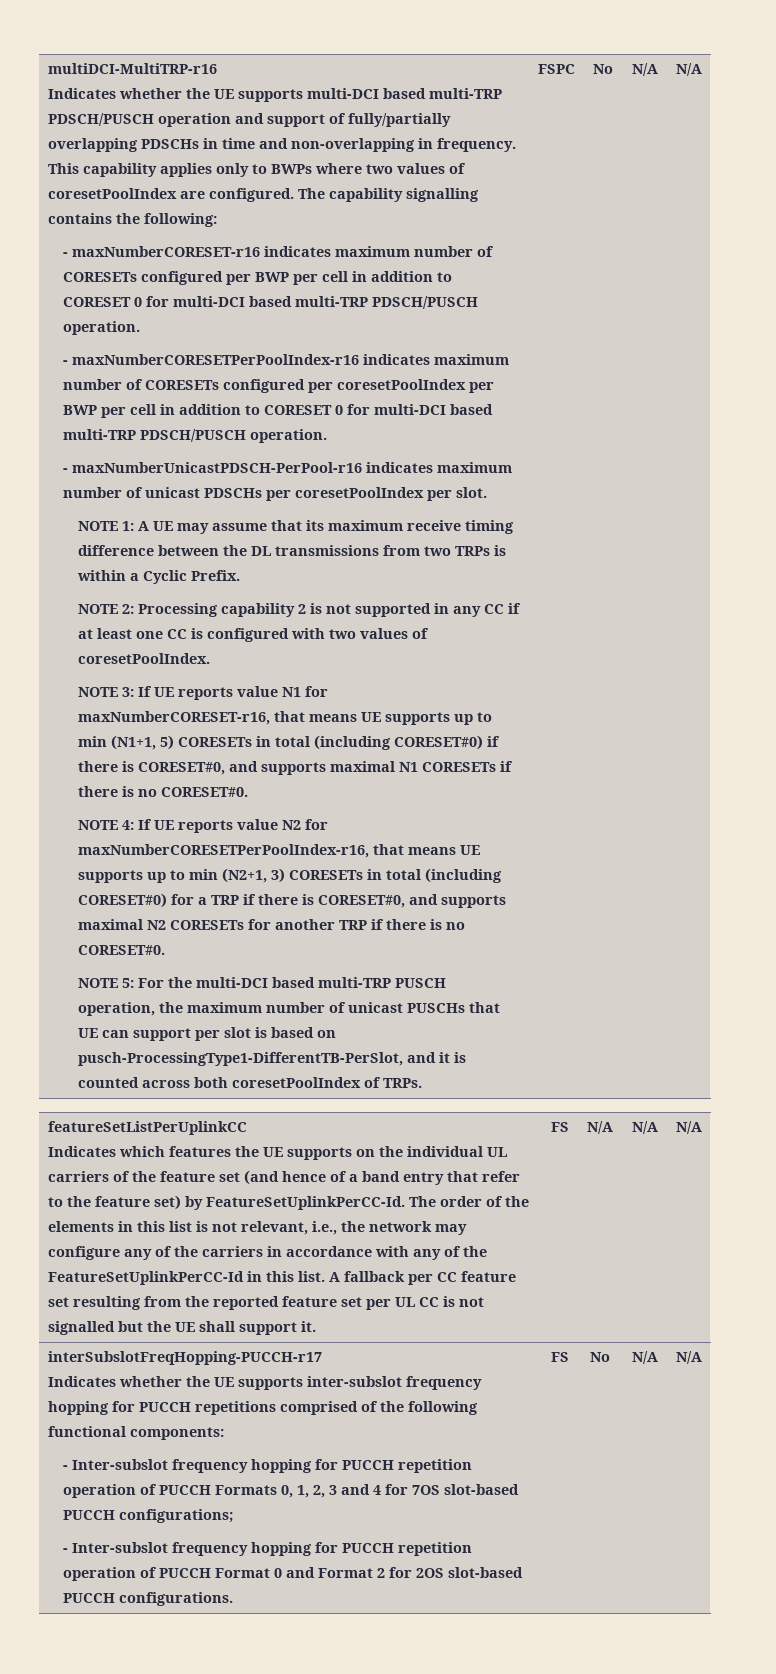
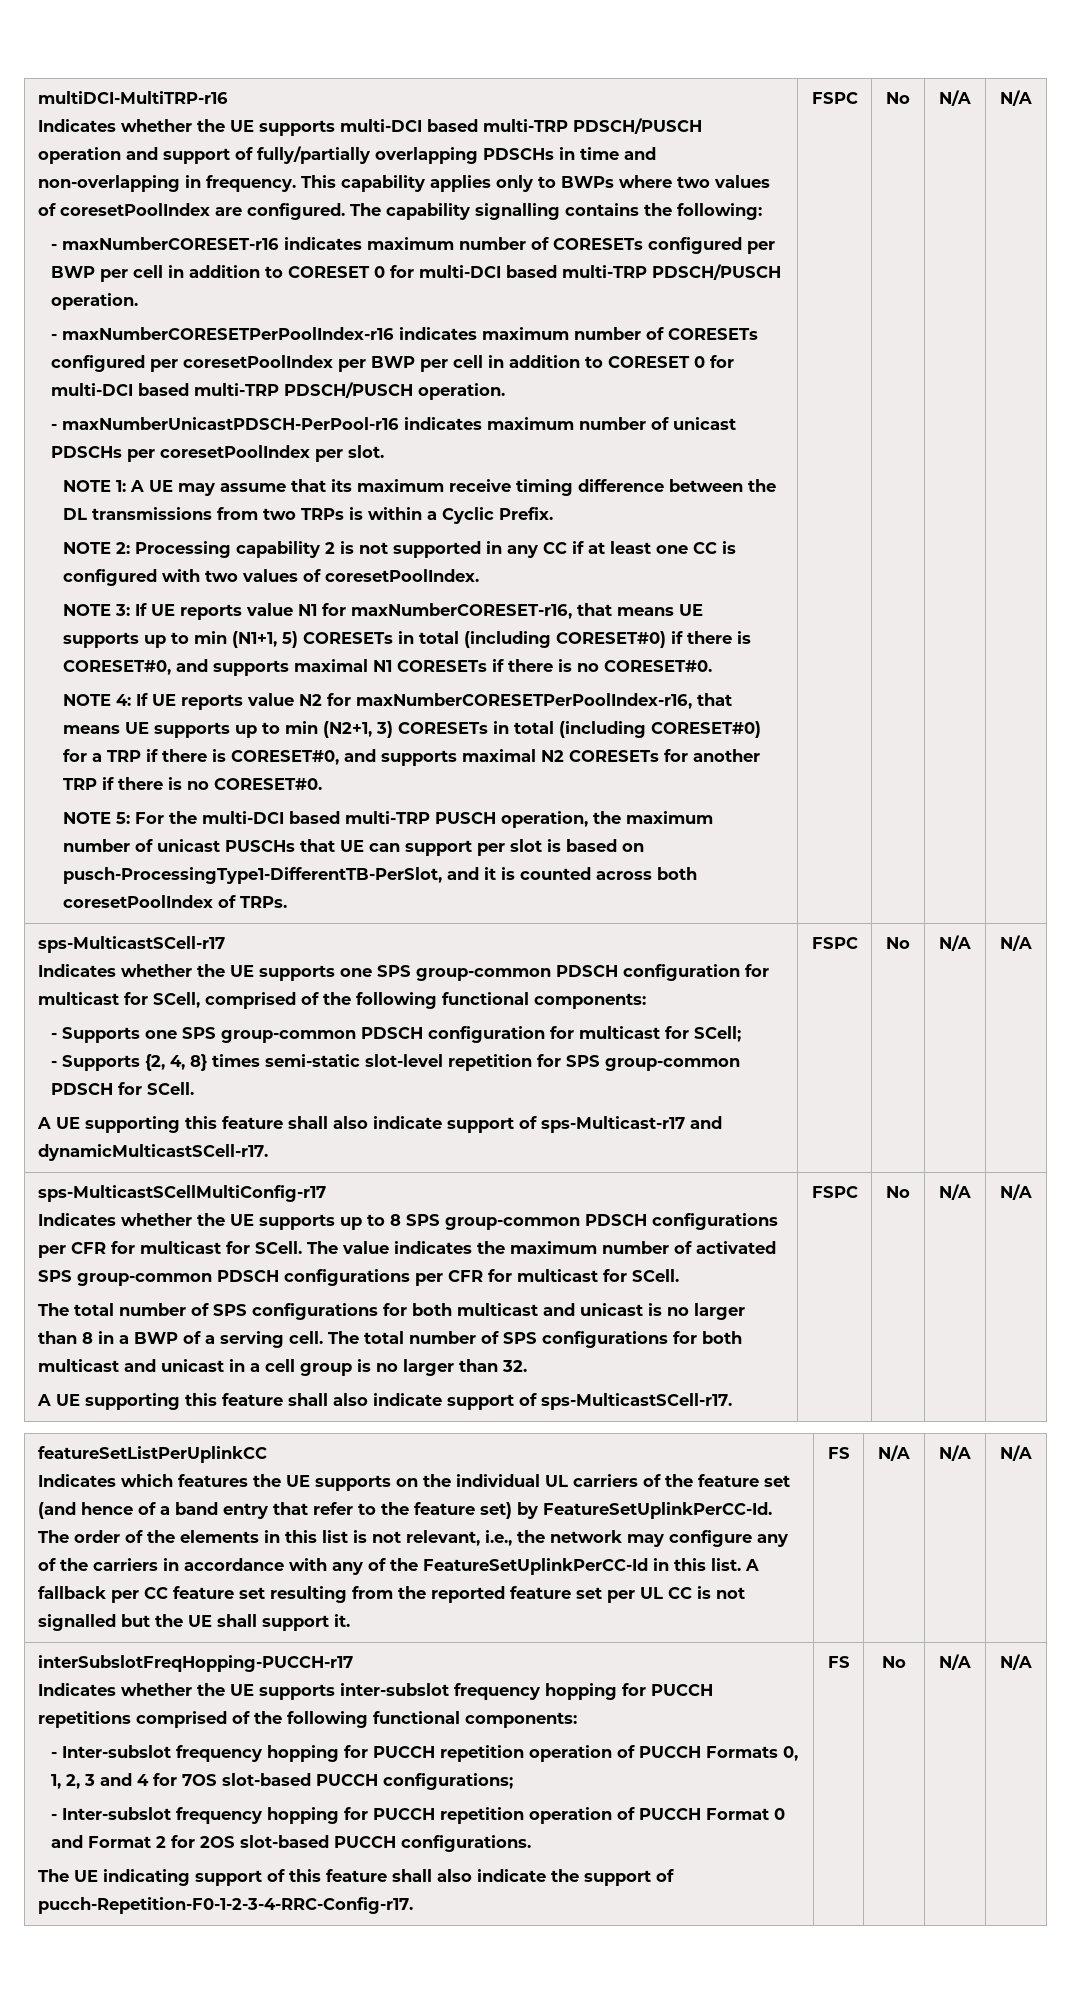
(702, 69) none -> [37,936,225,953] [37,964,769,981] [37,992,646,1009] [50,1026,741,1043] [50,1054,740,1071] [50,1082,194,1095] [36,1116,722,1133] [37,1144,268,1161] [811,937,858,949] [886,937,910,949] [939,935,971,951] [1000,935,1032,951] [37,1185,326,1202] [37,1213,778,1230] [37,1241,776,1258] [37,1269,679,1286] [37,1303,745,1320] [37,1331,742,1348] [37,1359,527,1376] [36,1393,732,1410] [811,1186,858,1198] [886,1186,910,1198] [939,1184,971,1200] [1000,1184,1032,1200] // sps-MulticastSCell-r17 // Indicates whether the UE supports one SPS group-common PDSCH configuration for multicast for SCell, comprised of the following functional components: // - Supports one SPS group-common PDSCH configuration for multicast for SCell; // - Supports {2, 4, 8} times semi-static slot-level repetition for SPS group-common PDSCH for SCell. // A UE supporting this feature shall also indicate support of sps-Multicast-r17 and dynamicMulticastSCell-r17. | FSPC | No | N/A | N/A // sps-MulticastSCellMultiConfig-r17 // Indicates whether the UE supports up to 8 SPS group-common PDSCH configurations per CFR for multicast for SCell. The value indicates the maximum number of activated SPS group-common PDSCH configurations per CFR for multicast for SCell. // The total number of SPS configurations for both multicast and unicast is no larger than 8 in a BWP of a serving cell. The total number of SPS configurations for both multicast and unicast in a cell group is no larger than 32. // A UE supporting this feature shall also indicate support of sps-MulticastSCell-r17. | FSPC | No | N/A | N/A
(233, 1599) none -> [37,1869,674,1886] [37,1897,413,1914] // The UE indicating support of this feature shall also indicate the support of pucch-Repetition-F0-1-2-3-4-RRC-Config-r17.

